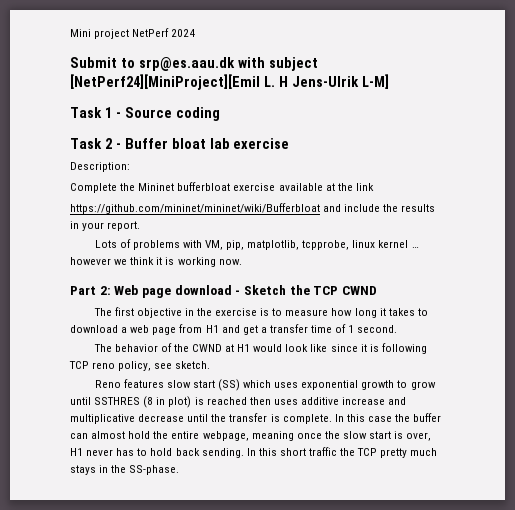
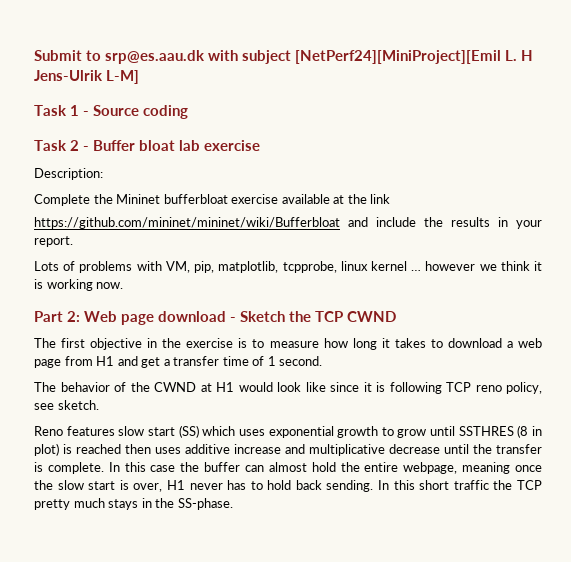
[70,28,196,39] Mini project NetPerf 2024 // -> (34, 55) none

